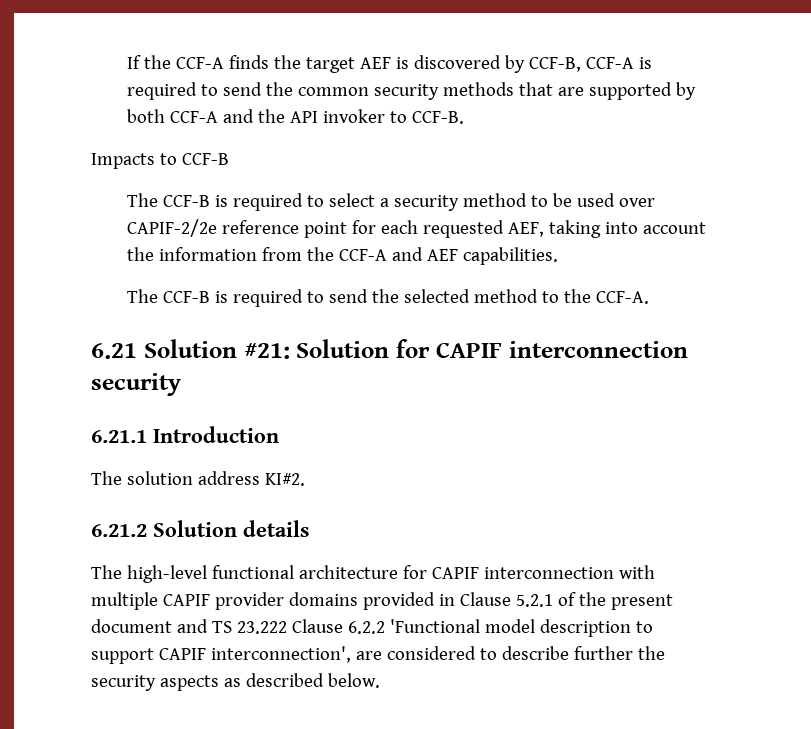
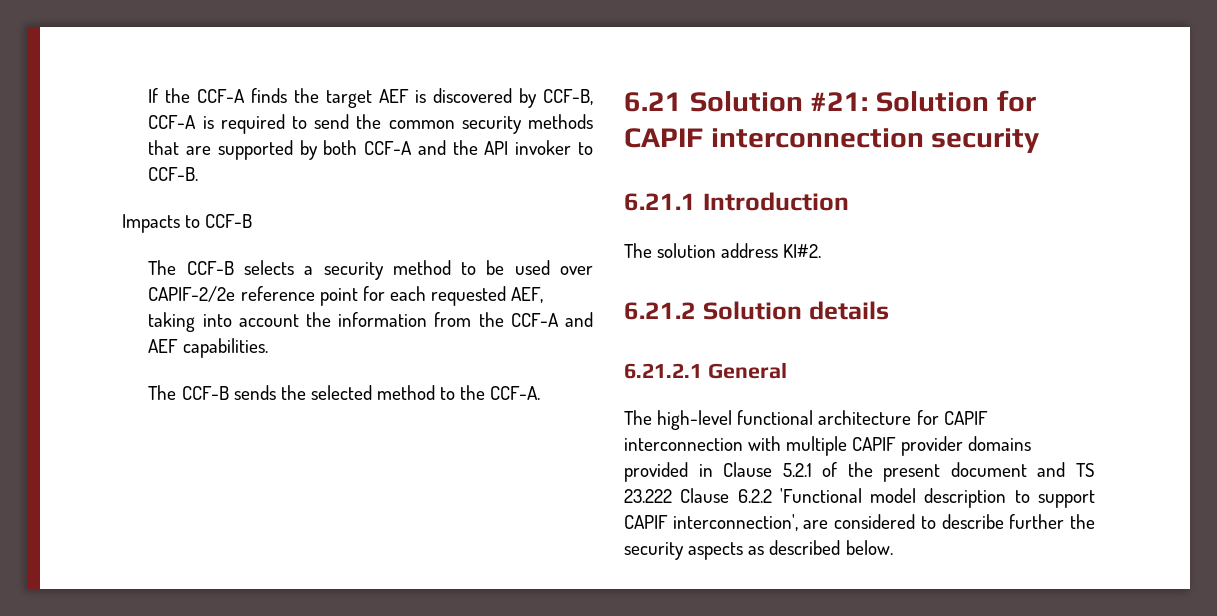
[215,193,376,211] is required to select -> [243,260,294,275] selects
[215,289,369,307] is required to send -> [233,385,276,400] sends
(309, 528) none -> [624,362,787,379] // 6.21.2.1 General

